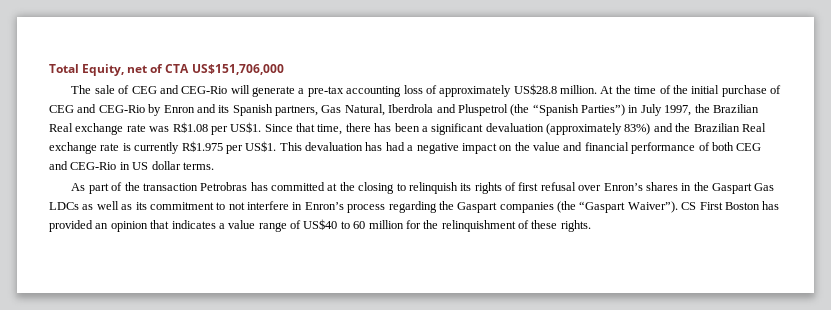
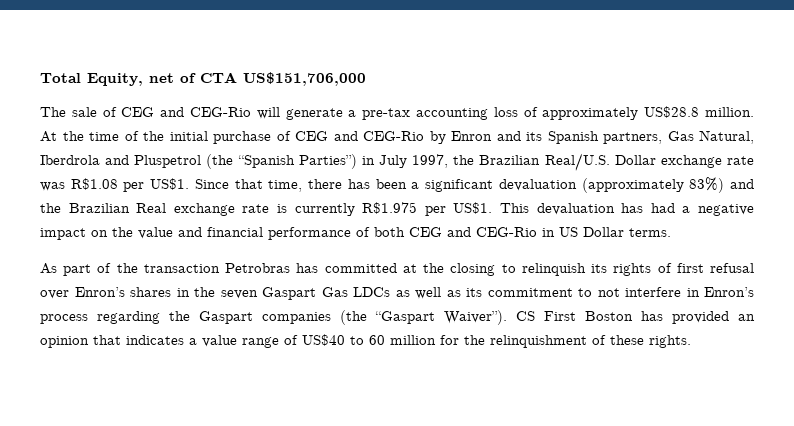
[49,123,73,132] Real -> [544,153,656,171] Real/U.S. Dollar
[151,161,181,170] dollar -> [583,227,624,237] Dollar
(709, 186) none -> [220,290,258,299] seven

